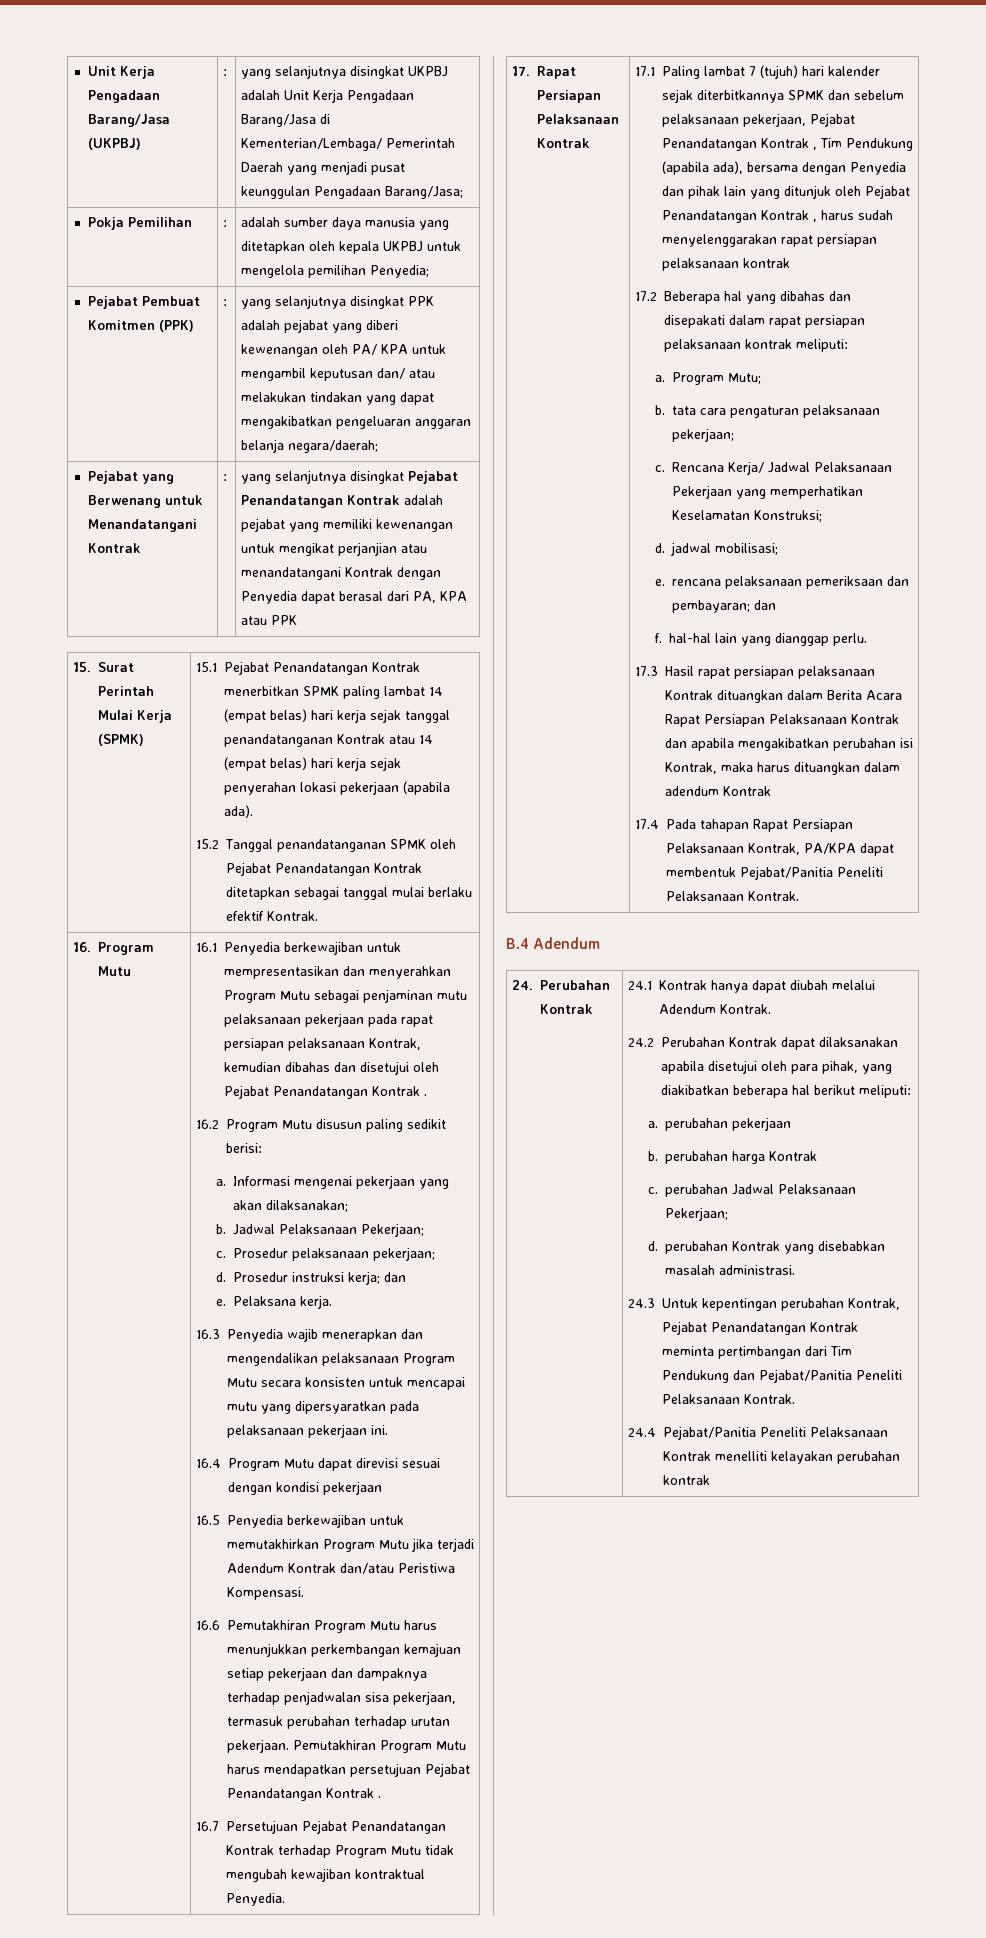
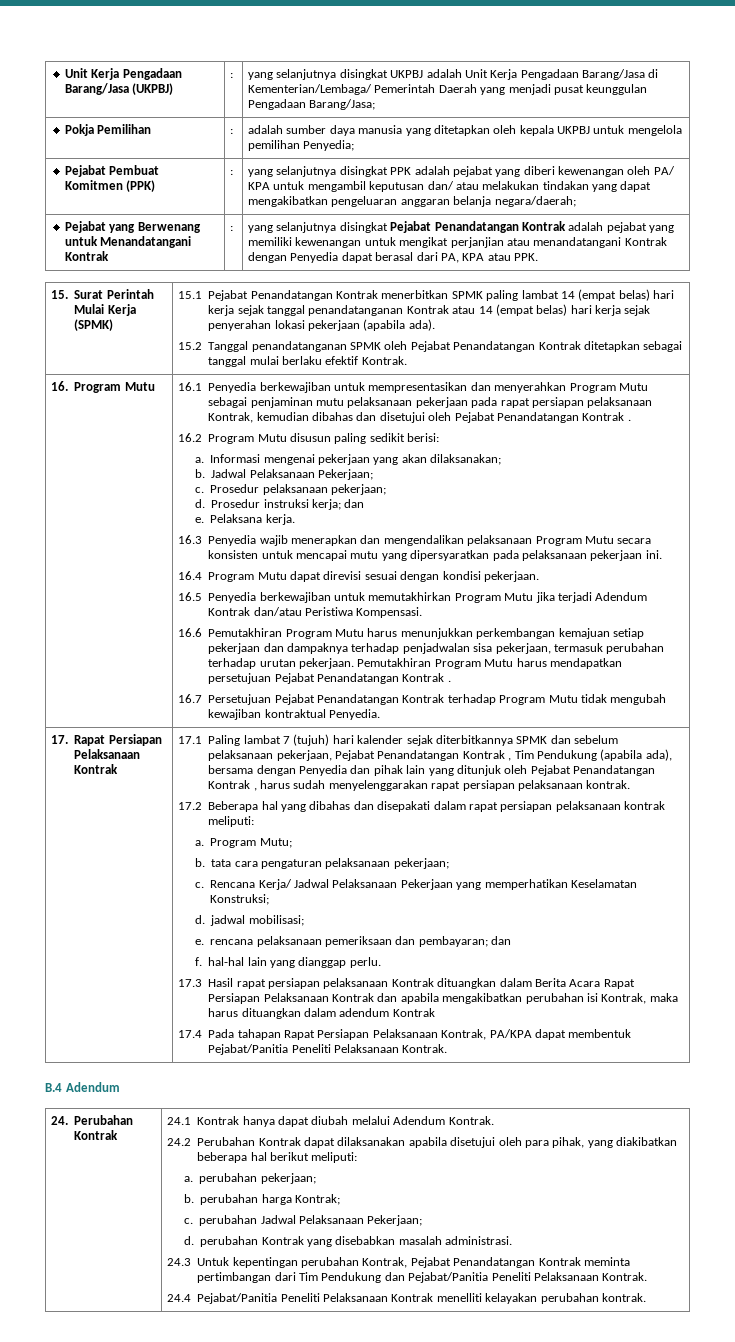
[270,615,297,625] PPK -> [514,253,539,261] PPK.
[322,1481,382,1495] pekerjaan -> [483,571,539,582] pekerjaan.
[742,258,790,268] kontrak -> [586,780,631,789] kontrak.
[731,1117,791,1131] pekerjaan -> [260,1173,316,1184] pekerjaan;
[768,1151,817,1161] Kontrak -> [295,1194,341,1205] Kontrak;
[662,1475,710,1485] kontrak -> [601,1293,646,1302] kontrak.

